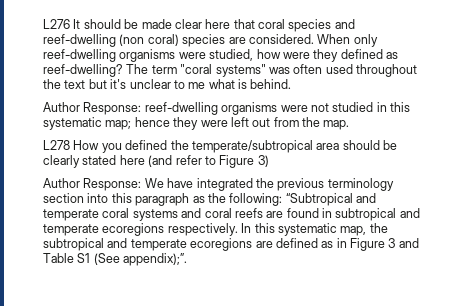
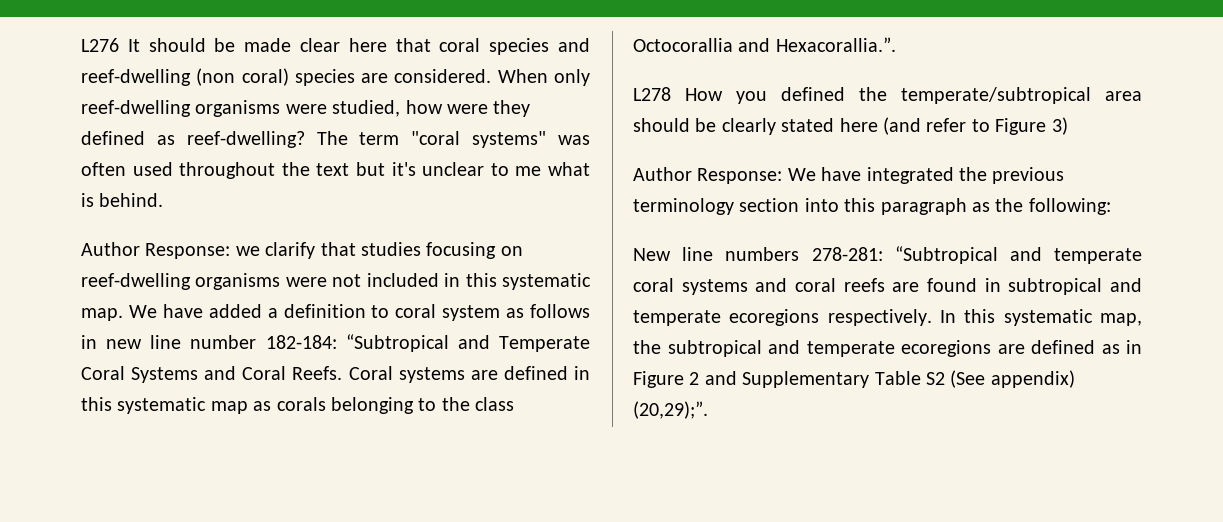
(142, 108) none -> [235,242,523,259] we clarify that studies focusing on
[332,102,410,112] [43,117,350,130] studied in this systematic map; hence they were left out from the map. -> [366,273,591,290] [81,304,590,321] [81,334,590,352] [81,366,590,383] [81,397,515,414] [633,37,896,52] included in this systematic map. We have added a definition to coral system as follows in new line number 182-184: “Subtropical and Temperate Coral Systems and Coral Reefs. Coral systems are defined in this systematic map as corals belonging to the class Octocorallia and Hexacorallia.”.
(283, 199) none -> [633,247,883,261] // New line numbers 278-281:
[388,238,419,248] [43,253,188,266] 3 and Table S1 (See appendix);”. -> [689,370,1075,388] [633,401,708,419] 2 and Supplementary Table S2 (See appendix) (20,29);”.

